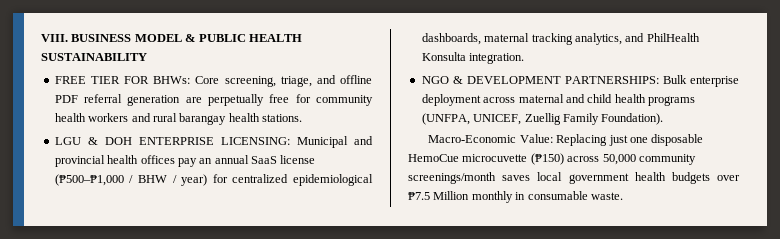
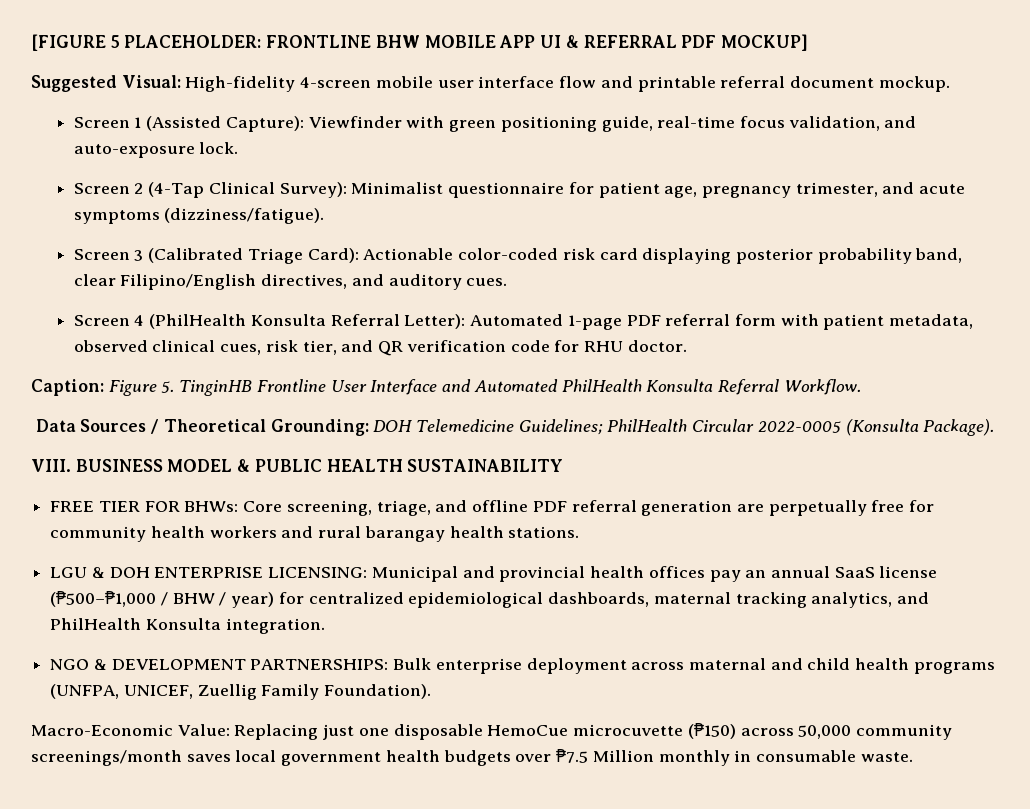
(41, 38) none -> [31,34,808,51] [31,75,950,92] [73,116,917,132] [73,142,239,158] [73,182,966,198] [73,208,325,224] [73,248,963,264] [73,274,508,290] [73,314,974,330] [73,340,687,356] [31,379,861,396] [35,419,995,436] [FIGURE 5 PLACEHOLDER: FRONTLINE BHW MOBILE APP UI & REFERRAL PDF MOCKUP] // Suggested Visual: High-fidelity 4-screen mobile user interface flow and printable referral document mockup. // Screen 1 (Assisted Capture): Viewfinder with green positioning guide, real-time focus validation, and auto-exposure lock. // Screen 2 (4-Tap Clinical Survey): Minimalist questionnaire for patient age, pregnancy trimester, and acute symptoms (dizziness/fatigue). // Screen 3 (Calibrated Triage Card): Actionable color-coded risk card displaying posterior probability band, clear Filipino/English directives, and auditory cues. // Screen 4 (PhilHealth Konsulta Referral Letter): Automated 1-page PDF referral form with patient metadata, observed clinical cues, risk tier, and QR verification code for RHU doctor. // Caption: Figure 5. TinginHB Frontline User Interface and Automated PhilHealth Konsulta Referral Workflow. // Data Sources / Theoretical Grounding: DOH Telemedicine Guidelines; PhilHealth Circular 2022-0005 (Konsulta Package). //

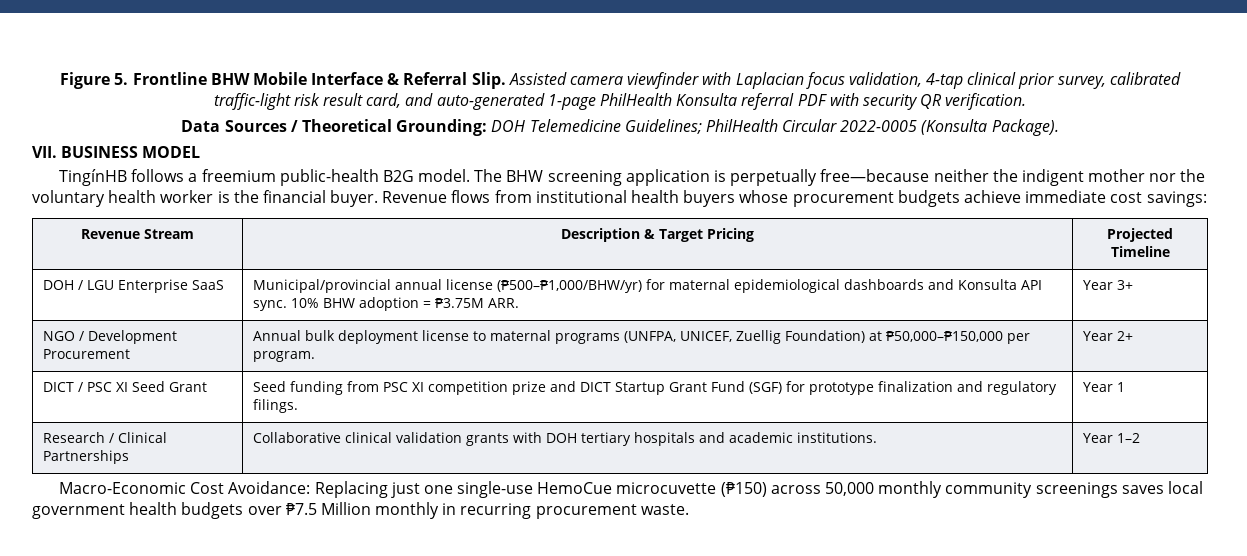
[31,34,808,51] [31,75,950,92] [73,116,917,132] [73,142,239,158] [73,182,966,198] [73,208,325,224] [73,248,963,264] [73,274,508,290] [73,314,974,330] [73,340,687,356] [31,379,861,396] [FIGURE 5 PLACEHOLDER: FRONTLINE BHW MOBILE APP UI & REFERRAL PDF MOCKUP] // Suggested Visual: High-fidelity 4-screen mobile user interface flow and printable referral document mockup. // Screen 1 (Assisted Capture): Viewfinder with green positioning guide, real-time focus validation, and auto-exposure lock. // Screen 2 (4-Tap Clinical Survey): Minimalist questionnaire for patient age, pregnancy trimester, and acute symptoms (dizziness/fatigue). // Screen 3 (Calibrated Triage Card): Actionable color-coded risk card displaying posterior probability band, clear Filipino/English directives, and auditory cues. // Screen 4 (PhilHealth Konsulta Referral Letter): Automated 1-page PDF referral form with patient metadata, observed clinical cues, risk tier, and QR verification code for RHU doctor. // Caption: Figure 5. TinginHB Frontline User Interface and Automated PhilHealth Konsulta Referral Workflow. -> [60,72,1181,89] [213,93,1027,110] Figure 5. Frontline BHW Mobile Interface & Referral Slip. Assisted camera viewfinder with Laplacian focus validation, 4-tap clinical prior survey, calibrated traffic-light risk result card, and auto-generated 1-page PhilHealth Konsulta referral PDF with security QR verification.
[31,459,71,472] VIII. -> [32,146,57,158] VII.
[237,459,564,472] [50,500,935,516] [50,526,580,542] [50,566,938,582] [50,591,929,608] [50,618,325,634] [50,658,995,674] [50,684,432,700] & PUBLIC HEALTH SUSTAINABILITY // FREE TIER FOR BHWs: Core screening, triage, and offline PDF referral generation are perpetually free for community health workers and rural barangay health stations. // LGU & DOH ENTERPRISE LICENSING: Municipal and provincial health offices pay an annual SaaS license (₱500–₱1,000 / BHW / year) for centralized epidemiological dashboards, maternal tracking analytics, and PhilHealth Konsulta integration. // NGO & DEVELOPMENT PARTNERSHIPS: Bulk enterprise deployment across maternal and child health programs (UNFPA, UNICEF, Zuellig Family Foundation). -> [58,169,1206,186] [32,190,1207,207] [81,229,194,239] [561,228,754,242] [1106,228,1173,242] [1110,246,1170,257] [42,279,224,293] [252,279,1042,293] [252,297,519,311] [1082,280,1133,290] [42,330,177,344] [42,349,130,359] [252,330,1030,344] [252,351,315,362] [1082,331,1133,341] [42,381,207,392] [252,381,1057,395] [252,399,298,413] [1082,382,1125,392] [42,432,167,443] [42,450,129,464] [252,432,877,446] [1082,433,1140,443] // TingínHB follows a freemium public-health B2G model. The BHW screening application is perpetually free—because neither the indigent mother nor the voluntary health worker is the financial buyer. Revenue flows from institutional health buyers whose procurement budgets achieve immediate cost savings: // Revenue Stream | Description & Target Pricing | Projected Timeline // DOH / LGU Enterprise SaaS | Municipal/provincial annual license (₱500–₱1,000/BHW/yr) for maternal epidemiological dashboards and Konsulta API sync. 10% BHW adoption = ₱3.75M ARR. | Year 3+ // NGO / Development Procurement | Annual bulk deployment license to maternal programs (UNFPA, UNICEF, Zuellig Foundation) at ₱50,000–₱150,000 per program. | Year 2+ // DICT / PSC XI Seed Grant | Seed funding from PSC XI competition prize and DICT Startup Grant Fund (SGF) for prototype finalization and regulatory filings. | Year 1 // Research / Clinical Partnerships | Collaborative clinical validation grants with DOH tertiary hospitals and academic institutions. | Year 1–2
[177,724,230,736] Value: -> [190,481,311,494] Cost Avoidance:
[393,724,483,740] disposable -> [457,481,534,498] single-use
[855,724,952,740] [31,750,182,766] community screenings/month -> [878,481,1118,498] monthly community screenings
[755,750,856,762] consumable -> [460,503,637,519] recurring procurement

